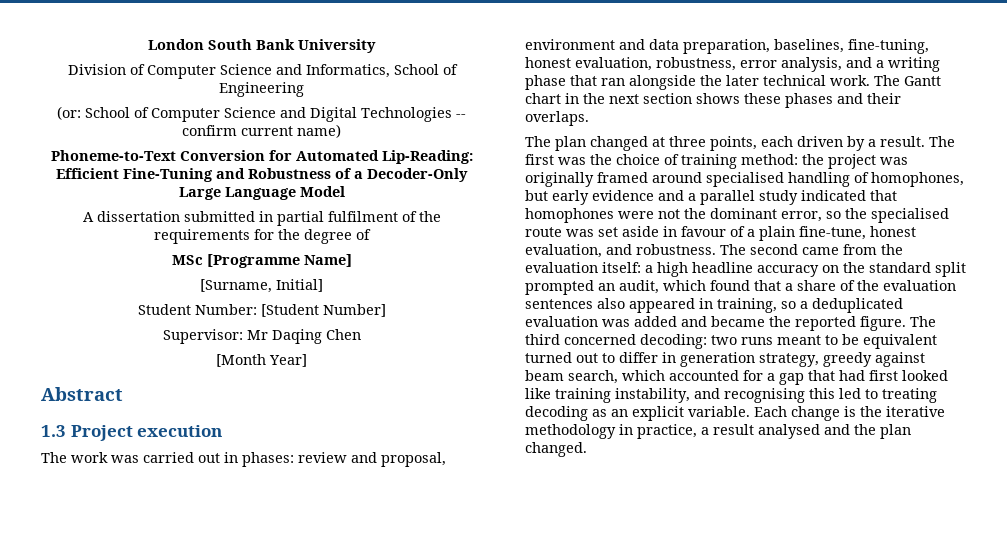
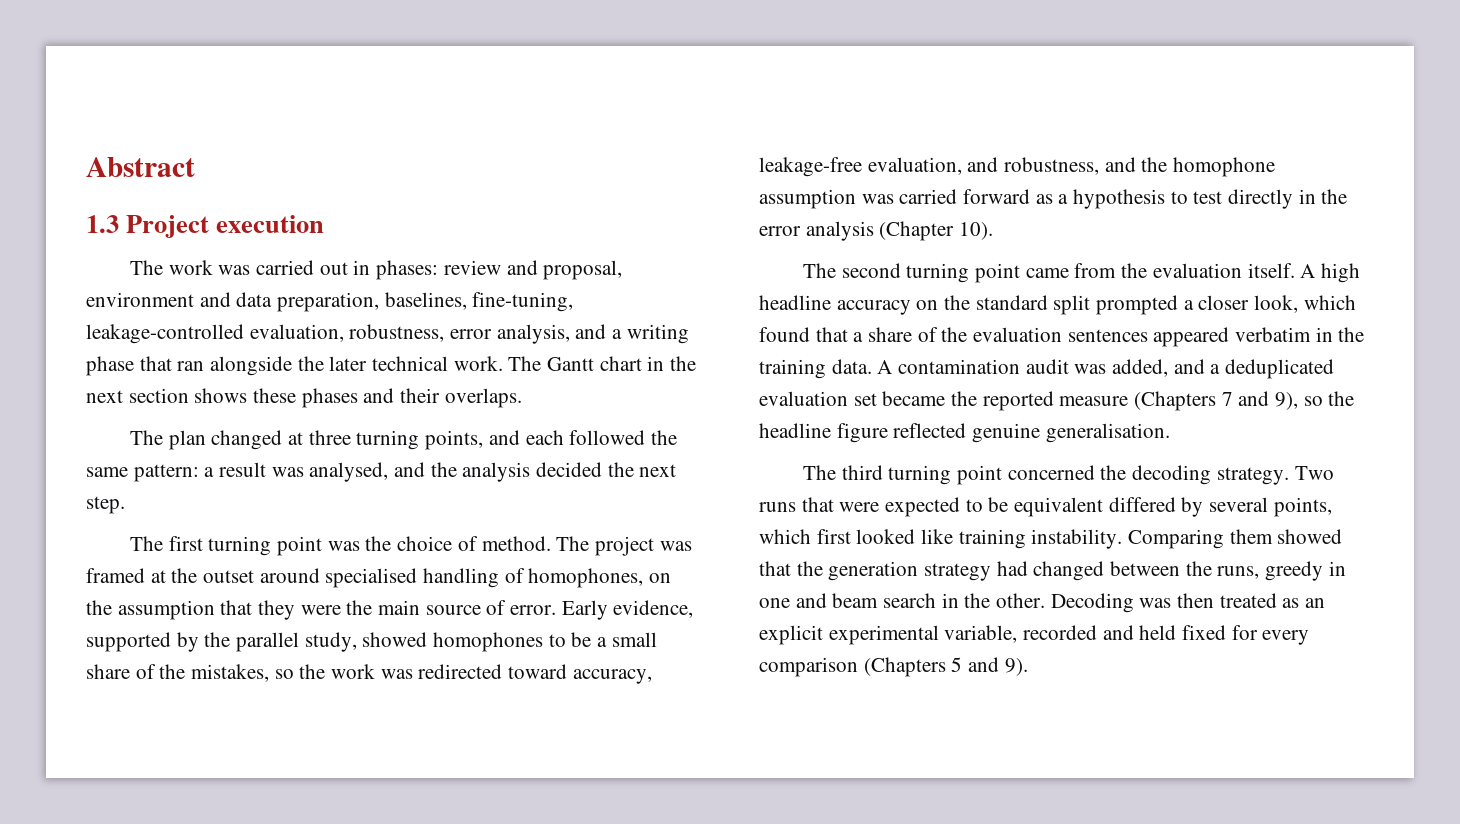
[148,39,376,53] [67,64,458,79] [219,82,304,97] [57,106,466,122] [182,124,341,138] [50,150,473,164] [56,168,468,182] [178,186,345,200] [82,211,441,226] [154,229,371,244] [171,254,352,268] [200,279,323,293] [137,304,386,317] [162,329,361,344] [216,354,307,367] London South Bank University // Division of Computer Science and Informatics, School of Engineering // (or: School of Computer Science and Digital Technologies -- confirm current name) // Phoneme-to-Text Conversion for Automated Lip-Reading: Efficient Fine-Tuning and Robustness of a Decoder-Only Large Language Model // A dissertation submitted in partial fulfilment of the requirements for the degree of // MSc [Programme Name] // [Surname, Initial] // Student Number: [Student Number] // Supervisor: Mr Daqing Chen // [Month Year] // -> (86, 167) none
[525,57,571,68] honest -> [86,324,244,344] leakage-controlled
[710,136,955,151] [525,154,908,169] [525,172,648,187] points, each driven by a result. The first was the choice of training method: the project was originally framed -> [356,430,677,450] [86,462,677,482] [86,496,125,514] [130,536,692,556] [86,568,255,583] turning points, and each followed the same pattern: a result was analysed, and the analysis decided the next step. // The first turning point was the choice of method. The project was framed at the outset
[525,190,897,205] [525,208,949,223] [525,226,916,241] [525,244,798,258] but early evidence and a parallel study indicated that homophones were not the dominant error, so the specialised route was set aside in favour of a plain fine-tune, honest evaluation, and robustness. The second -> [649,573,672,583] [86,600,694,620] [86,632,657,652] [86,664,652,684] [759,157,1276,177] [759,189,1348,209] [759,221,994,241] [803,263,1021,283] on the assumption that they were the main source of error. Early evidence, supported by the parallel study, showed homophones to be a small share of the mistakes, so the work was redirected toward accuracy, leakage-free evaluation, and robustness, and the homophone assumption was carried forward as a hypothesis to test directly in the error analysis (Chapter 10). // The second turning point
[602,262,653,273] itself: a -> [1247,263,1316,278] itself. A
[598,280,659,294] an audit, -> [1183,295,1299,313] a closer look,
[597,298,903,313] [525,316,936,331] [525,334,937,349] [525,352,925,367] [525,370,948,385] [525,388,937,403] [525,406,945,421] [525,424,911,439] [525,442,587,457] also appeared in training, so a deduplicated evaluation was added and became the reported figure. The third concerned decoding: two runs meant to be equivalent turned out to differ in generation strategy, greedy against beam search, which accounted for a gap that had first looked like training instability, and recognising this led to treating decoding as an explicit variable. Each change is the iterative methodology in practice, a result analysed and the plan changed. -> [1153,327,1365,347] [759,359,1335,379] [759,391,1355,411] [759,423,1170,443] [803,465,1334,485] [759,497,1332,517] [759,529,1343,549] [759,561,1346,581] [759,593,1326,613] [759,625,1310,645] [759,657,1028,677] appeared verbatim in the training data. A contamination audit was added, and a deduplicated evaluation set became the reported measure (Chapters 7 and 9), so the headline figure reflected genuine generalisation. // The third turning point concerned the decoding strategy. Two runs that were expected to be equivalent differed by several points, which first looked like training instability. Comparing them showed that the generation strategy had changed between the runs, greedy in one and beam search in the other. Decoding was then treated as an explicit experimental variable, recorded and held fixed for every comparison (Chapters 5 and 9).

